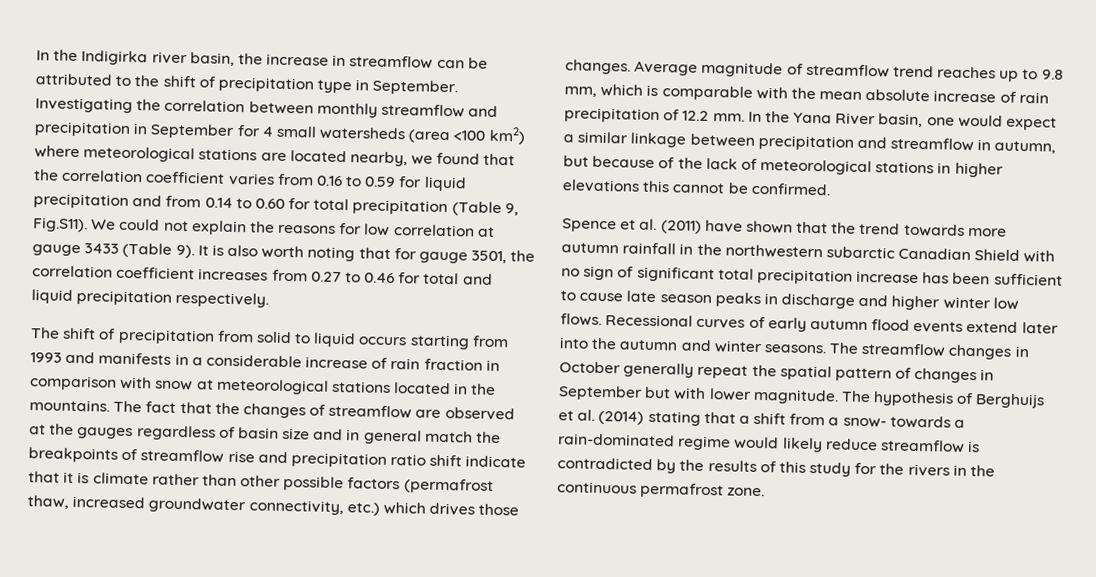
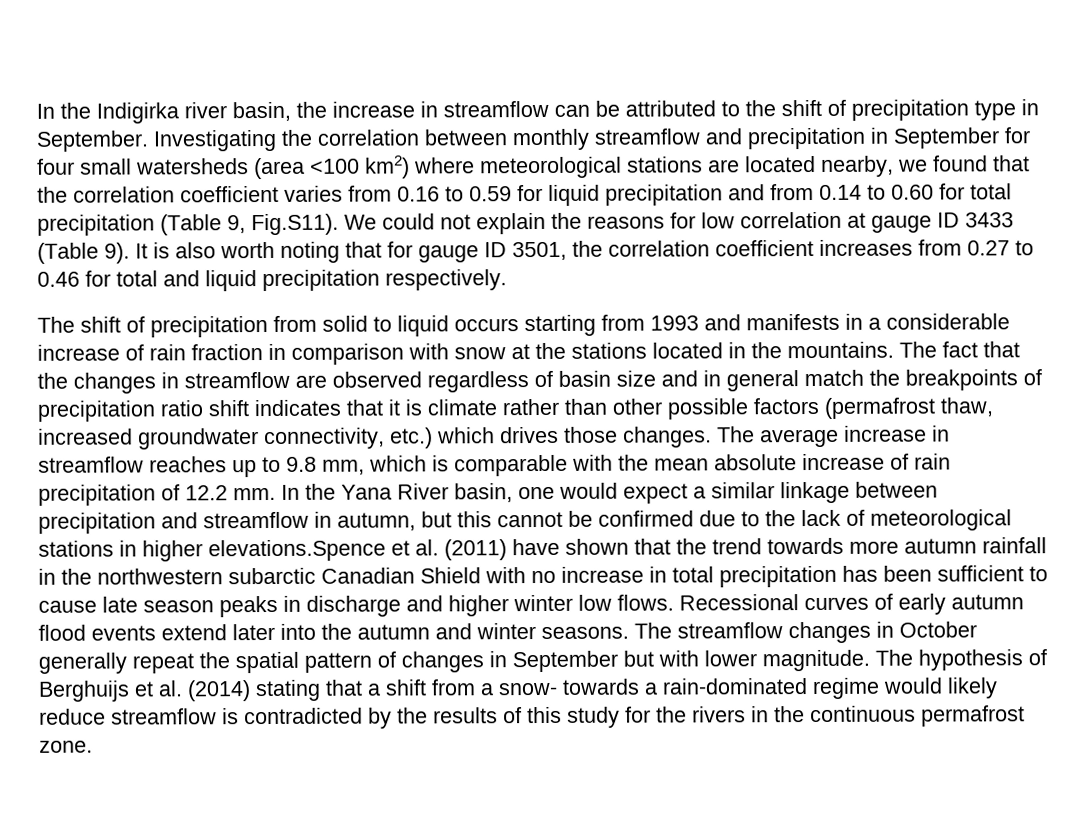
[261,126,274,137] 4 -> [37,158,75,175] four
(81, 250) none -> [937,212,960,228] ID
(469, 257) none -> [484,242,507,258] ID
[215,378,329,395] meteorological -> [535,342,566,360] the
[309,404,327,416] of -> [161,372,179,389] in
[29,423,134,440] at the gauges -> (422, 379) none
[140,449,288,464] streamflow rise and -> (1042, 377) none
[465,455,527,468] indicate -> [254,399,341,417] indicates
[634,60,934,78] Average magnitude of streamflow trend -> [717,425,950,448] [38,456,144,473] The average increase in streamflow
[592,155,676,169] because of -> [457,510,760,528] this cannot be confirmed due to
[562,179,831,196] [562,218,617,233] elevations this cannot be confirmed. // Spence -> [208,539,386,562] elevations.Spence
[583,265,920,285] sign of significant total precipitation increase -> [561,565,837,588] increase in total precipitation

